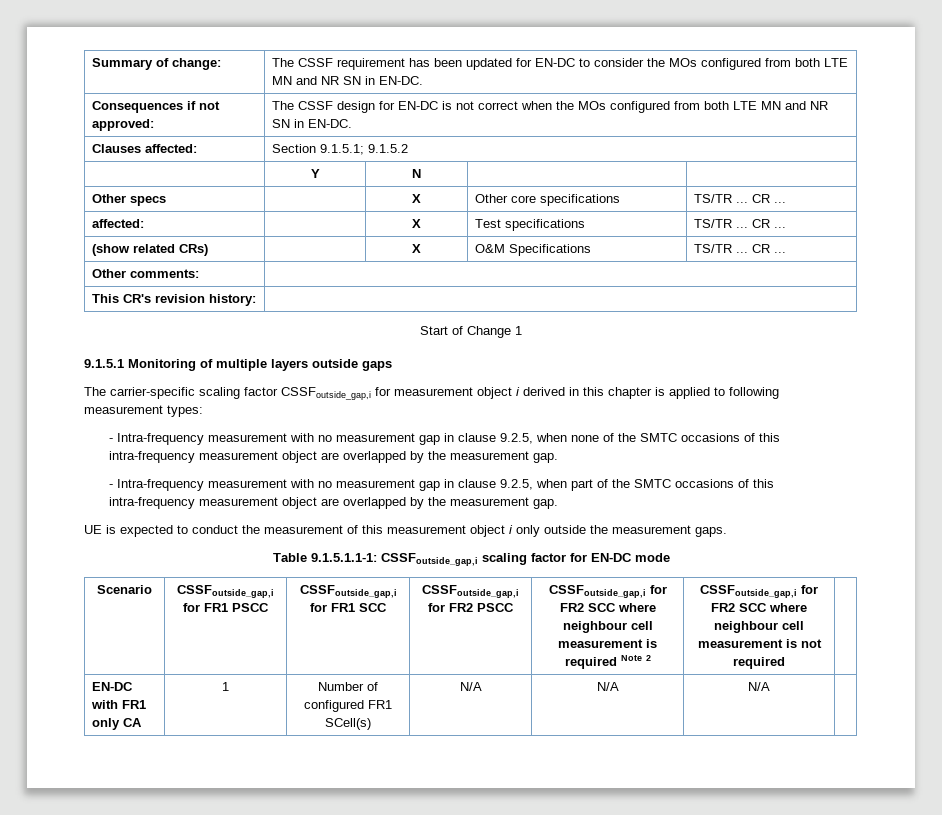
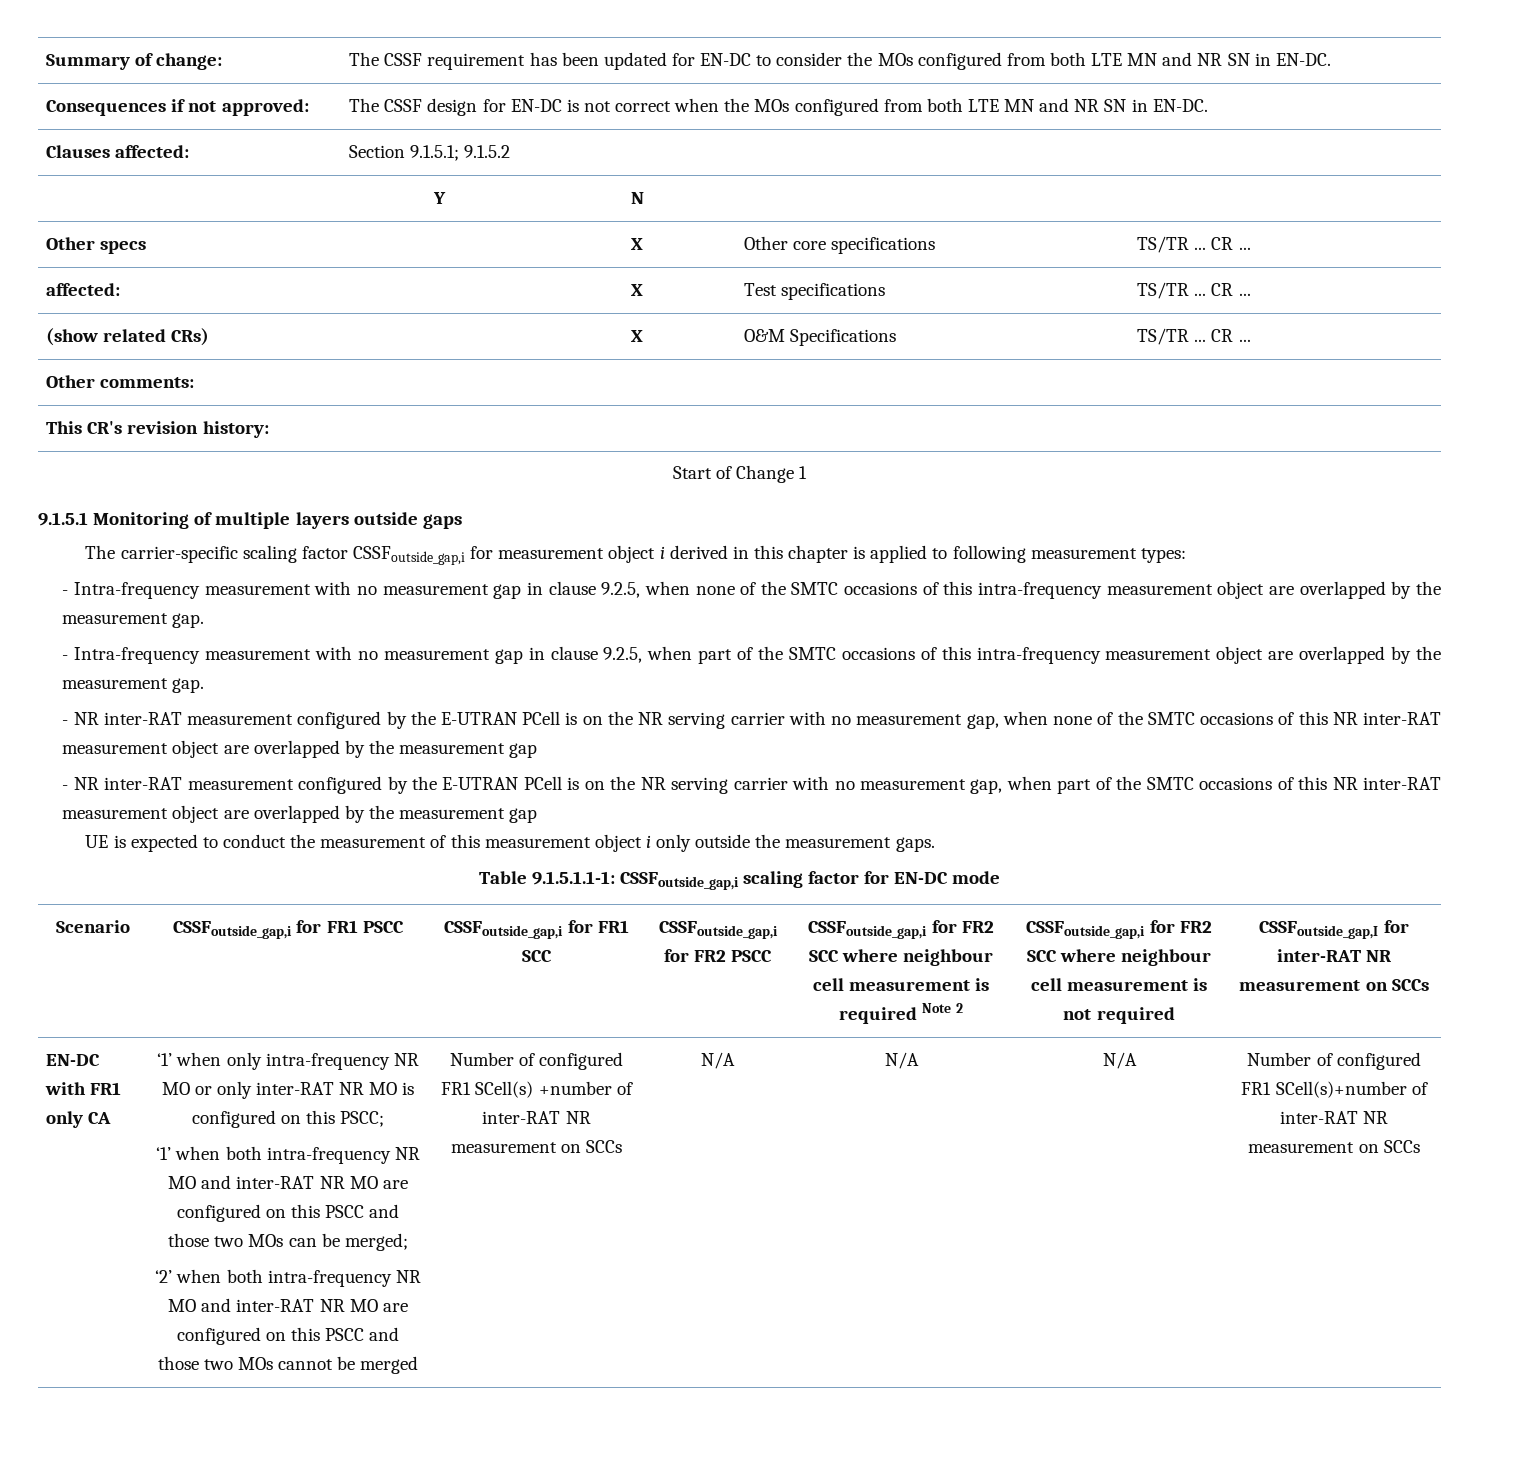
(559, 504) none -> [62,711,1441,729] [62,740,538,758] [62,776,1441,794] [62,805,538,823] // - NR inter-RAT measurement configured by the E-UTRAN PCell is on the NR serving carrier with no measurement gap, when none of the SMTC occasions of this NR inter-RAT measurement object are overlapped by the measurement gap // - NR inter-RAT measurement configured by the E-UTRAN PCell is on the NR serving carrier with no measurement gap, when part of the SMTC occasions of this NR inter-RAT measurement object are overlapped by the measurement gap
(785, 663) none -> [1259,920,1409,939] [1276,949,1392,962] [1239,979,1429,991] CSSFoutside_gap,I for inter-RAT NR measurement on SCCs
[222,682,229,691] 1 -> [157,1052,419,1070] [161,1081,415,1099] [191,1110,385,1128] [156,1146,420,1164] [168,1175,408,1189] [176,1204,400,1222] [168,1233,408,1251] [155,1269,421,1287] [168,1298,408,1312] [176,1327,400,1345] [157,1356,419,1374] ‘1’ when only intra-frequency NR MO or only inter-RAT NR MO is configured on this PSCC; // ‘1’ when both intra-frequency NR MO and inter-RAT NR MO are configured on this PSCC and those two MOs can be merged; // ‘2’ when both intra-frequency NR MO and inter-RAT NR MO are configured on this PSCC and those two MOs cannot be merged
[459,682,482,691] [596,682,619,691] [748,682,770,691] | N/A | N/A | N/A | -> [538,1081,633,1095] [482,1111,591,1124] [450,1140,623,1153] [701,1052,735,1069] [884,1052,919,1069] [1102,1052,1137,1069] [1247,1052,1421,1070] [1241,1081,1428,1098] [1279,1111,1389,1124] [1248,1140,1420,1153] +number of inter-RAT NR measurement on SCCs | N/A | N/A | N/A | Number of configured FR1 SCell(s)+number of inter-RAT NR measurement on SCCs

